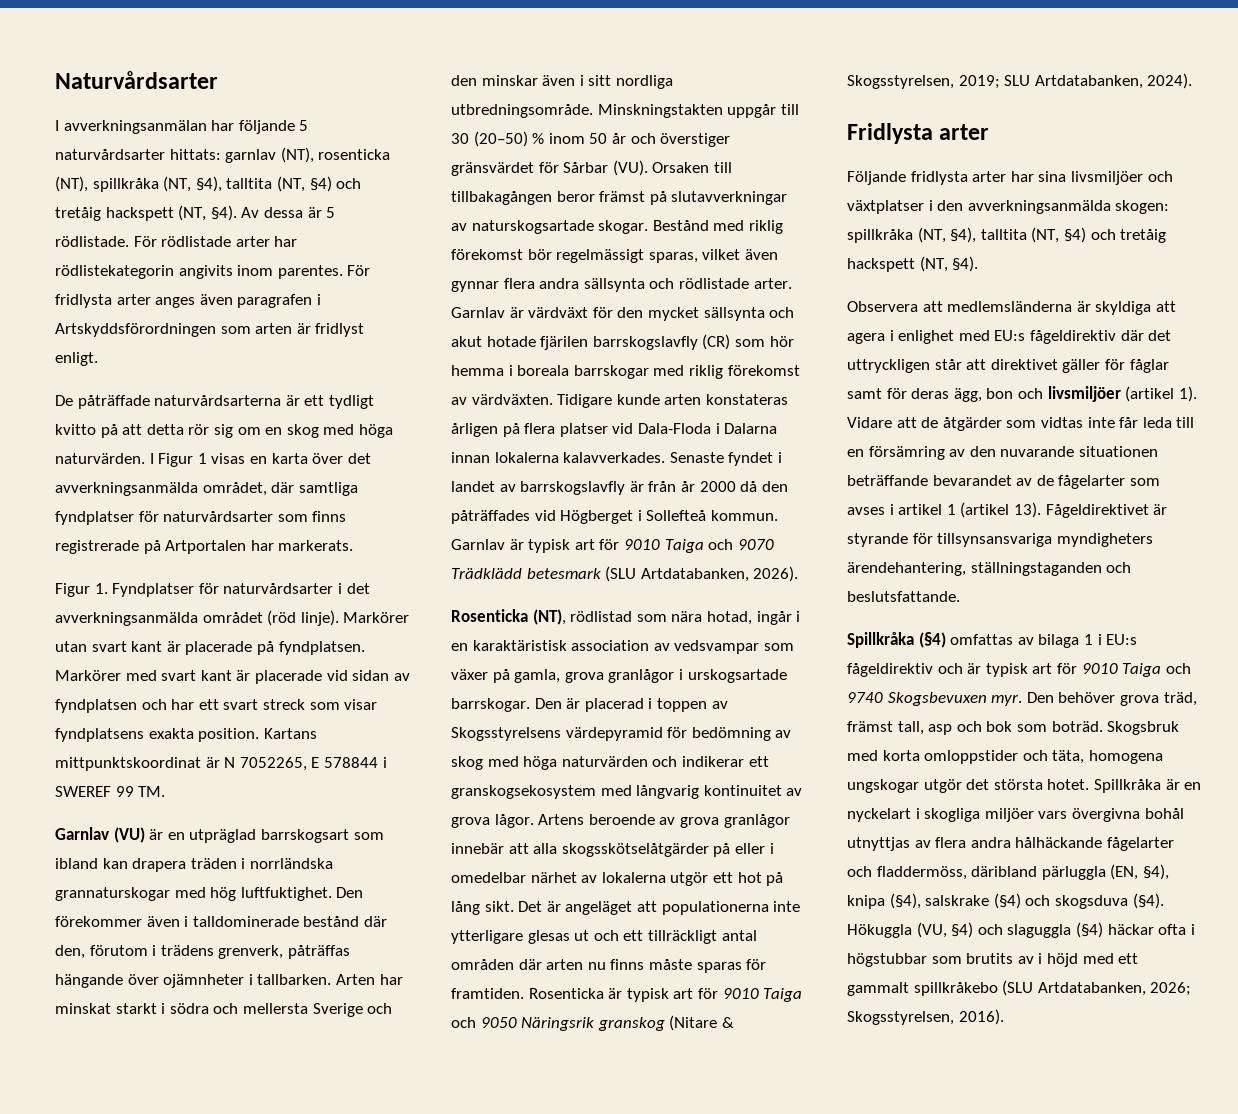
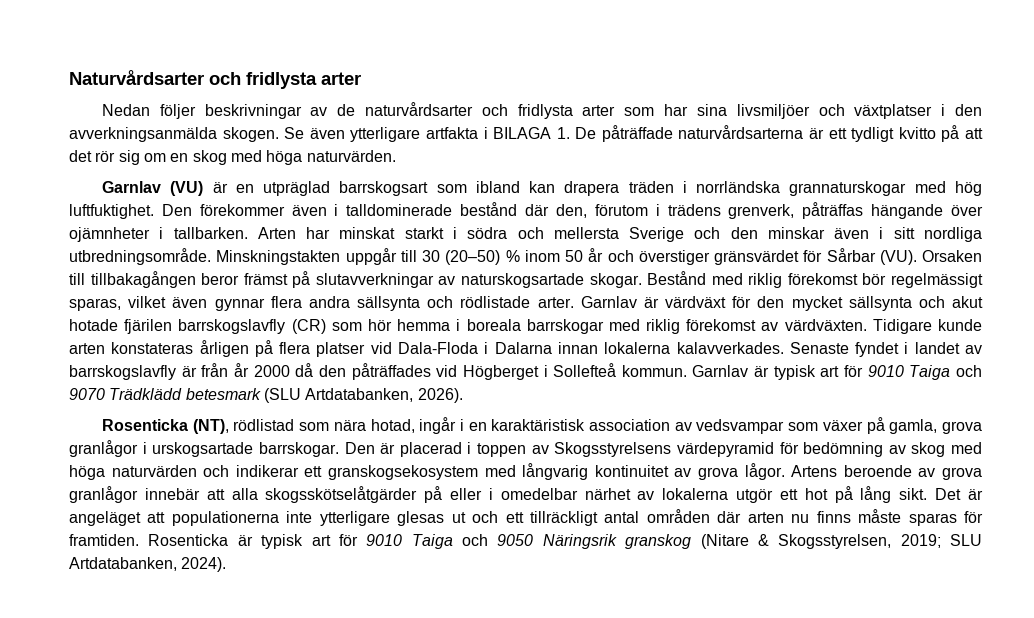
[55,120,309,134] [55,147,391,163] [55,176,362,192] [55,205,336,221] [55,236,298,247] [55,265,371,279] [55,294,321,308] [55,323,365,337] [55,352,98,366] // I avverkningsanmälan har följande 5 naturvårdsarter hittats: garnlav (NT), rosenticka (NT), spillkråka (NT, §4), talltita (NT, §4) och tretåig hackspett (NT, §4). Av dessa är 5 rödlistade. För rödlistade arter har rödlistekategorin angivits inom parentes. För fridlysta arter anges även paragrafen i Artskyddsförordningen som arten är fridlyst enligt. // -> [209,72,361,89] [101,102,982,119] [69,127,570,142] och fridlysta arter // Nedan följer beskrivningar av de naturvårdsarter och fridlysta arter som har sina livsmiljöer och växtplatser i den avverkningsanmälda skogen. Se även ytterligare artfakta i BILAGA 1.
[146,424,184,435] detta -> [69,150,92,162] det
[149,453,371,467] [55,482,358,496] [55,511,347,525] [55,540,354,554] [55,583,370,597] [55,610,410,626] [55,641,365,655] [55,670,410,684] [55,699,378,713] [55,728,317,742] [55,757,387,771] [55,786,166,797] I Figur 1 visas en karta över det avverkningsanmälda området, där samtliga fyndplatser för naturvårdsarter som finns registrerade på Artportalen har markerats. // Figur 1. Fyndplatser för naturvårdsarter i det avverkningsanmälda området (röd linje). Markörer utan svart kant är placerade på fyndplatsen. Markörer med svart kant är placerade vid sidan av fyndplatsen och har ett svart streck som visar fyndplatsens exakta position. Kartans mittpunktskoordinat är N 7052265, E 578844 i SWEREF 99 TM. -> (396, 156) none
[847,123,990,144] [847,171,1173,185] [847,200,1170,214] [847,227,1167,243] [847,256,979,272] [847,301,1176,315] [847,330,1172,344] [847,359,1169,373] [847,386,1197,402] [847,417,1195,431] [847,446,1158,460] [847,475,1160,489] [847,502,1168,518] [847,533,1153,547] [847,562,1132,576] [847,591,960,602] [847,632,1138,648] [847,663,1191,677] [847,692,1197,706] [847,721,1180,735] [847,750,1163,764] [847,779,1202,793] [847,808,1184,822] [847,837,1174,851] [847,864,1169,880] [847,893,1164,909] [847,922,1195,938] [847,953,1139,967] [847,980,1192,996] [847,1009,1004,1025] // Fridlysta arter // Följande fridlysta arter har sina livsmiljöer och växtplatser i den avverkningsanmälda skogen: spillkråka (NT, §4), talltita (NT, §4) och tretåig hackspett (NT, §4). // Observera att medlemsländerna är skyldiga att agera i enlighet med EU:s fågeldirektiv där det uttryckligen står att direktivet gäller för fåglar samt för deras ägg, bon och livsmiljöer (artikel 1). Vidare att de åtgärder som vidtas inte får leda till en försämring av den nuvarande situationen beträffande bevarandet av de fågelarter som avses i artikel 1 (artikel 13). Fågeldirektivet är styrande för tillsynsansvariga myndigheters ärendehantering, ställningstaganden och beslutsfattande. // Spillkråka (§4) omfattas av bilaga 1 i EU:s fågeldirektiv och är typisk art för 9010 Taiga och 9740 Skogsbevuxen myr. Den behöver grova träd, främst tall, asp och bok som boträd. Skogsbruk med korta omloppstider och täta, homogena ungskogar utgör det största hotet. Spillkråka är en nyckelart i skogliga miljöer vars övergivna bohål utnyttjas av flera andra hålhäckande fågelarter och fladdermöss, däribland pärluggla (EN, §4), knipa (§4), salskrake (§4) och skogsduva (§4). Hökuggla (VU, §4) och slaguggla (§4) häckar ofta i högstubbar som brutits av i höjd med ett gammalt spillkråkebo (SLU Artdatabanken, 2026; Skogsstyrelsen, 2016). -> (227, 564) none

